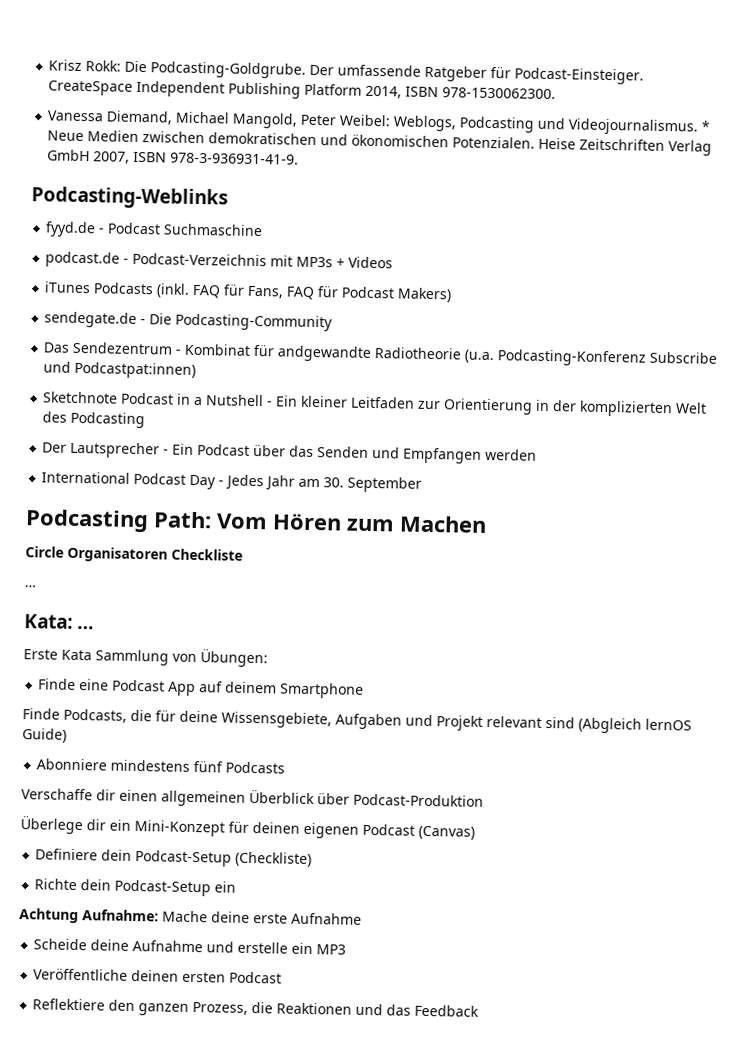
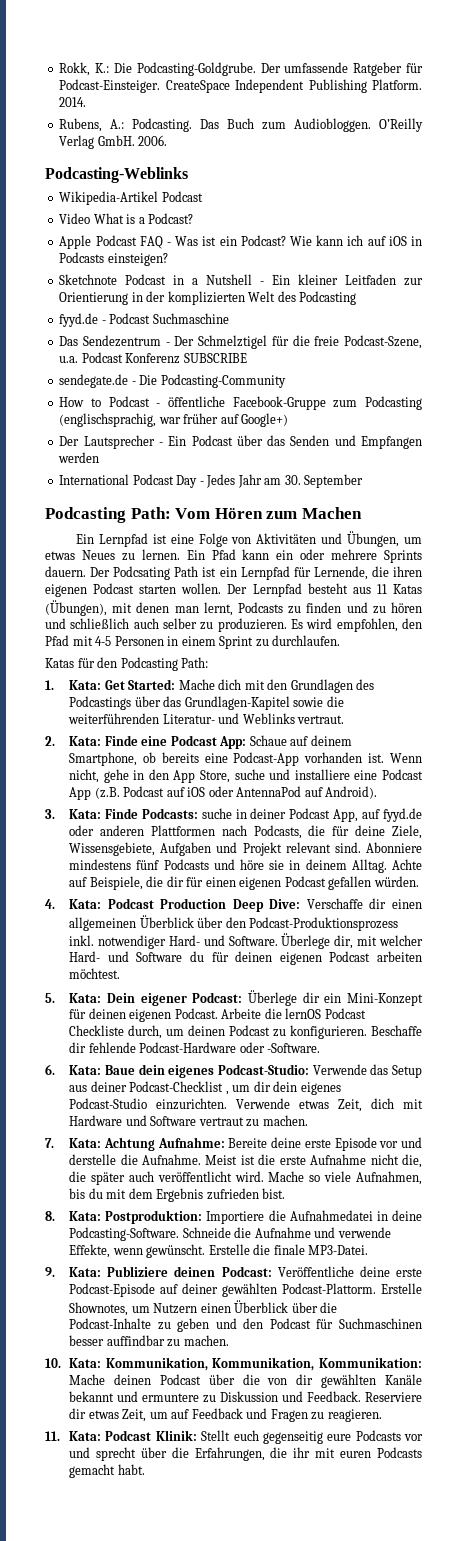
[48,59,122,72] Krisz Rokk: -> [59,62,110,76] Rokk, K.:
[304,83,557,100] [47,110,711,136] [47,130,713,156] [47,149,300,165] [31,186,228,210] [45,221,264,238] [45,251,394,269] [44,281,453,303] [44,311,334,332] [43,341,718,367] [43,361,197,379] Platform 2014, ISBN 978-1530062300. // Vanessa Diemand, Michael Mangold, Peter Weibel: Weblogs, Podcasting und Videojournalismus. * Neue Medien zwischen demokratischen und ökonomischen Potenzialen. Heise Zeitschriften Verlag GmbH 2007, ISBN 978-3-936931-41-9. // Podcasting-Weblinks // fyyd.de - Podcast Suchmaschine // podcast.de - Podcast-Verzeichnis mit MP3s + Videos // iTunes Podcasts (inkl. FAQ für Fans, FAQ für Podcast Makers) // sendegate.de - Die Podcasting-Community // Das Sendezentrum - Kombinat für andgewandte Radiotheorie (u.a. Podcasting-Konferenz Subscribe und Podcastpat:innen) -> [372,79,422,90] [59,97,87,107] [59,118,423,132] [59,135,168,149] [45,167,188,183] [59,191,203,205] [59,213,194,224] [59,235,422,249] [59,252,168,266] Platform. 2014. // Rubens, A.: Podcasting. Das Buch zum Audiobloggen. O’Reilly Verlag GmbH. 2006. // Podcasting-Weblinks // Wikipedia-Artikel Podcast // Video What is a Podcast? // Apple Podcast FAQ - Was ist ein Podcast? Wie kann ich auf iOS in Podcasts einsteigen?
(146, 420) none -> [59,313,229,327] [59,335,422,349] [59,352,247,364] [59,374,286,388] [59,396,422,410] [59,413,289,427] // fyyd.de - Podcast Suchmaschine // Das Sendezentrum - Der Schmelztigel für die freie Podcast-Szene, u.a. Podcast Konferenz SUBSCRIBE // sendegate.de - Die Podcasting-Community // How to Podcast - öffentliche Facebook-Gruppe zum Podcasting (englischsprachig, war früher auf Google+)
[25,546,243,563] [24,585,36,588] [24,614,95,630] [23,649,268,668] [38,678,365,699] [22,708,60,720] Circle Organisatoren Checkliste // … // Kata: … // Erste Kata Sammlung von Übungen: // Finde eine Podcast App auf deinem Smartphone // Finde -> [75,531,422,547] [45,549,422,563] [45,566,422,580] [45,583,422,597] [45,600,422,616] [45,618,422,632] [45,635,341,649] [45,657,209,671] [45,679,375,693] [69,696,344,710] [68,713,345,724] [45,735,352,749] [69,752,423,766] [69,769,423,783] [69,786,378,800] [45,808,422,822] [69,825,247,836] Ein Lernpfad ist eine Folge von Aktivitäten und Übungen, um etwas Neues zu lernen. Ein Pfad kann ein oder mehrere Sprints dauern. Der Podcsating Path ist ein Lernpfad für Lernende, die ihren eigenen Podcast starten wollen. Der Lernpfad besteht aus 11 Katas (Übungen), mit denen man lernt, Podcasts zu finden und zu hören und schließlich auch selber zu produzieren. Es wird empfohlen, den Pfad mit 4-5 Personen in einem Sprint zu durchlaufen. // Katas für den Podcasting Path: // 1. Kata: Get Started: Mache dich mit den Grundlagen des Podcastings über das Grundlagen-Kapitel sowie die weiterführenden Literatur- und Weblinks vertraut. // 2. Kata: Finde eine Podcast App: Schaue auf deinem Smartphone, ob bereits eine Podcast-App vorhanden ist. Wenn nicht, gehe in den App Store, suche und installiere eine Podcast App (z.B. Podcast auf iOS oder AntennaPod auf Android). // 3. Kata: Finde Podcasts: suche in deiner Podcast App, auf fyyd.de oder anderen Plattformen nach
(218, 716) none -> [392,825,423,839] Ziele,
[545,717,692,734] [22,728,67,743] sind (Abgleich lernOS Guide) // -> [334,842,361,853] sind.
(286, 767) // -> [213,859,423,873] [69,876,419,890] [45,898,301,912] und höre sie in deinem Alltag. Achte auf Beispiele, die dir für einen eigenen Podcast gefallen würden. // 4. Kata: Podcast Production Deep Dive:
[353,793,484,807] Podcast-Produktion // -> [225,917,399,931] [69,933,424,949] [69,951,423,965] [69,968,121,979] [45,992,243,1006] den Podcast-Produktionsprozess inkl. notwendiger Hard- und Software. Überlege dir, mit welcher Hard- und Software du für deinen eigenen Podcast arbeiten möchtest. // 5. Kata: Dein eigener Podcast:
[362,823,475,840] [35,848,313,868] [34,878,237,897] Podcast (Canvas) // Definiere dein Podcast-Setup (Checkliste) // Richte dein Podcast-Setup ein // -> [174,1008,366,1019] [69,1025,423,1039] [69,1042,321,1053] [45,1064,422,1078] [69,1081,341,1095] [69,1098,423,1112] [69,1115,308,1127] [45,1138,102,1148] Podcast. Arbeite die lernOS Podcast Checkliste durch, um deinen Podcast zu konfigurieren. Beschaffe dir fehlende Podcast-Hardware oder -Software. // 6. Kata: Baue dein eigenes Podcast-Studio: Verwende das Setup aus deiner Podcast-Checklist , um dir dein eigenes Podcast-Studio einzurichten. Verwende etwas Zeit, dich mit Hardware und Software vertraut zu machen. // 7. Kata:
[162,910,362,925] [33,938,347,955] [33,968,283,984] [32,998,480,1017] Mache deine erste Aufnahme // Scheide deine Aufnahme und erstelle ein MP3 // Veröffentliche deinen ersten Podcast // Reflektiere den ganzen Prozess, die Reaktionen und das Feedback -> [228,1137,423,1151] [69,1154,423,1168] [69,1171,423,1185] [69,1188,286,1202] [45,1210,422,1224] [69,1227,391,1241] [69,1244,369,1258] [45,1266,422,1277] [69,1283,422,1297] [69,1300,338,1316] [69,1318,423,1332] [69,1335,229,1347] [45,1357,422,1371] [69,1374,423,1388] [69,1391,423,1403] [69,1408,382,1422] [45,1430,424,1444] [69,1447,422,1461] [69,1464,145,1478] Bereite deine erste Episode vor und derstelle die Aufnahme. Meist ist die erste Aufnahme nicht die, die später auch veröffentlicht wird. Mache so viele Aufnahmen, bis du mit dem Ergebnis zufrieden bist. // 8. Kata: Postproduktion: Importiere die Aufnahmedatei in deine Podcasting-Software. Schneide die Aufnahme und verwende Effekte, wenn gewünscht. Erstelle die finale MP3-Datei. // 9. Kata: Publiziere deinen Podcast: Veröffentliche deine erste Podcast-Episode auf deiner gewählten Podcast-Plattorm. Erstelle Shownotes, um Nutzern einen Überblick über die Podcast-Inhalte zu geben und den Podcast für Suchmaschinen besser auffindbar zu machen. // 10. Kata: Kommunikation, Kommunikation, Kommunikation: Mache deinen Podcast über die von dir gewählten Kanäle bekannt und ermuntere zu Diskussion und Feedback. Reserviere dir etwas Zeit, um auf Feedback und Fragen zu reagieren. // 11. Kata: Podcast Klinik: Stellt euch gegenseitig eure Podcasts vor und sprecht über die Erfahrungen, die ihr mit euren Podcasts gemacht habt.

